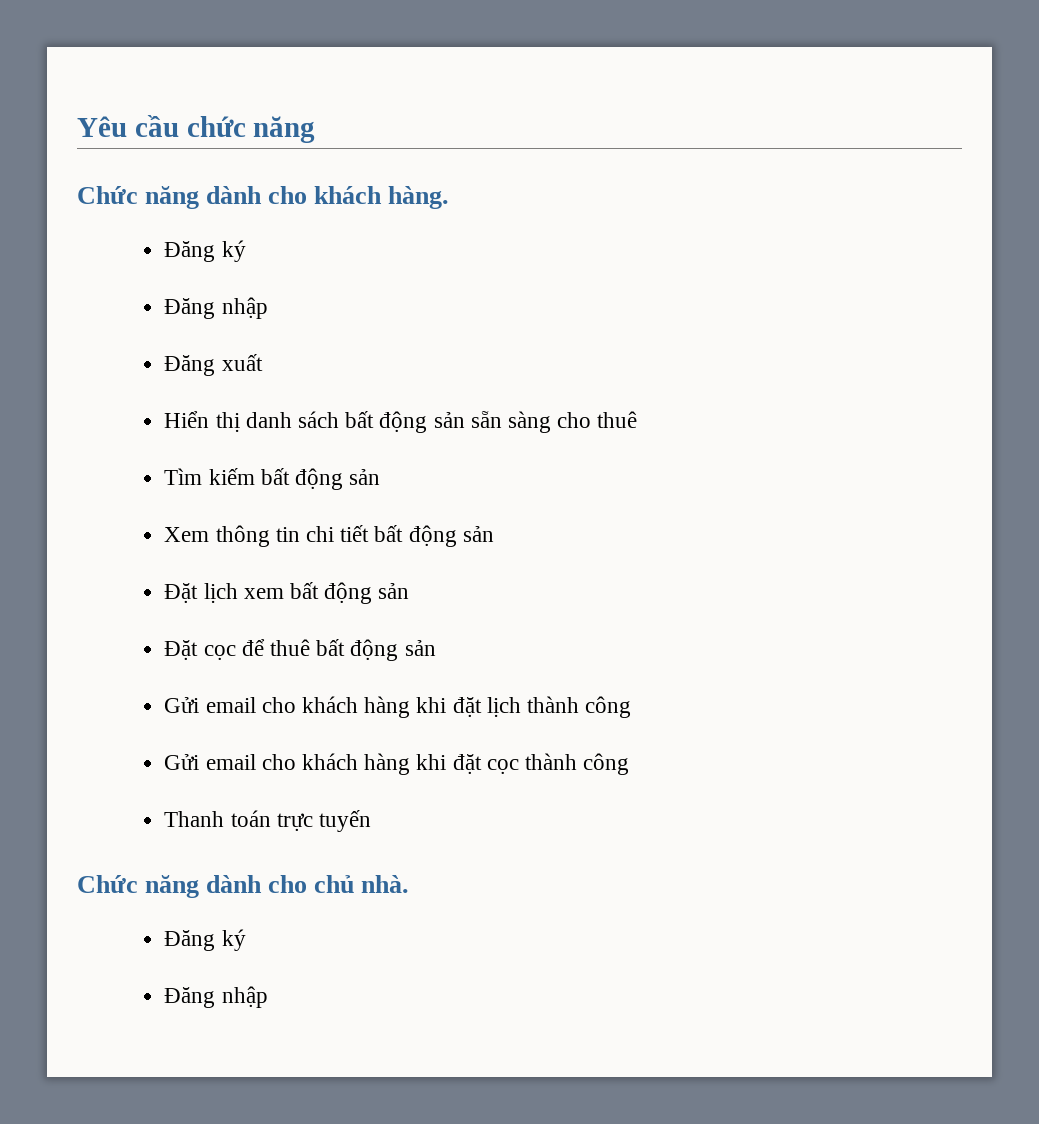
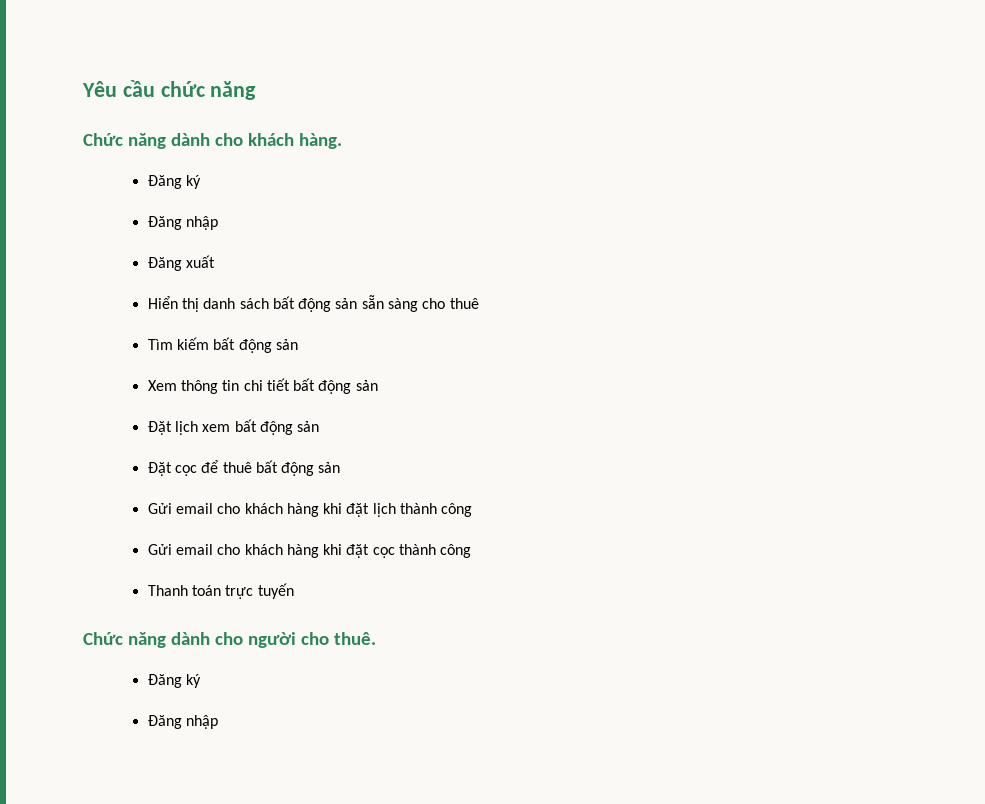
[314,875,410,893] chủ nhà. -> [247,632,376,648] người cho thuê.

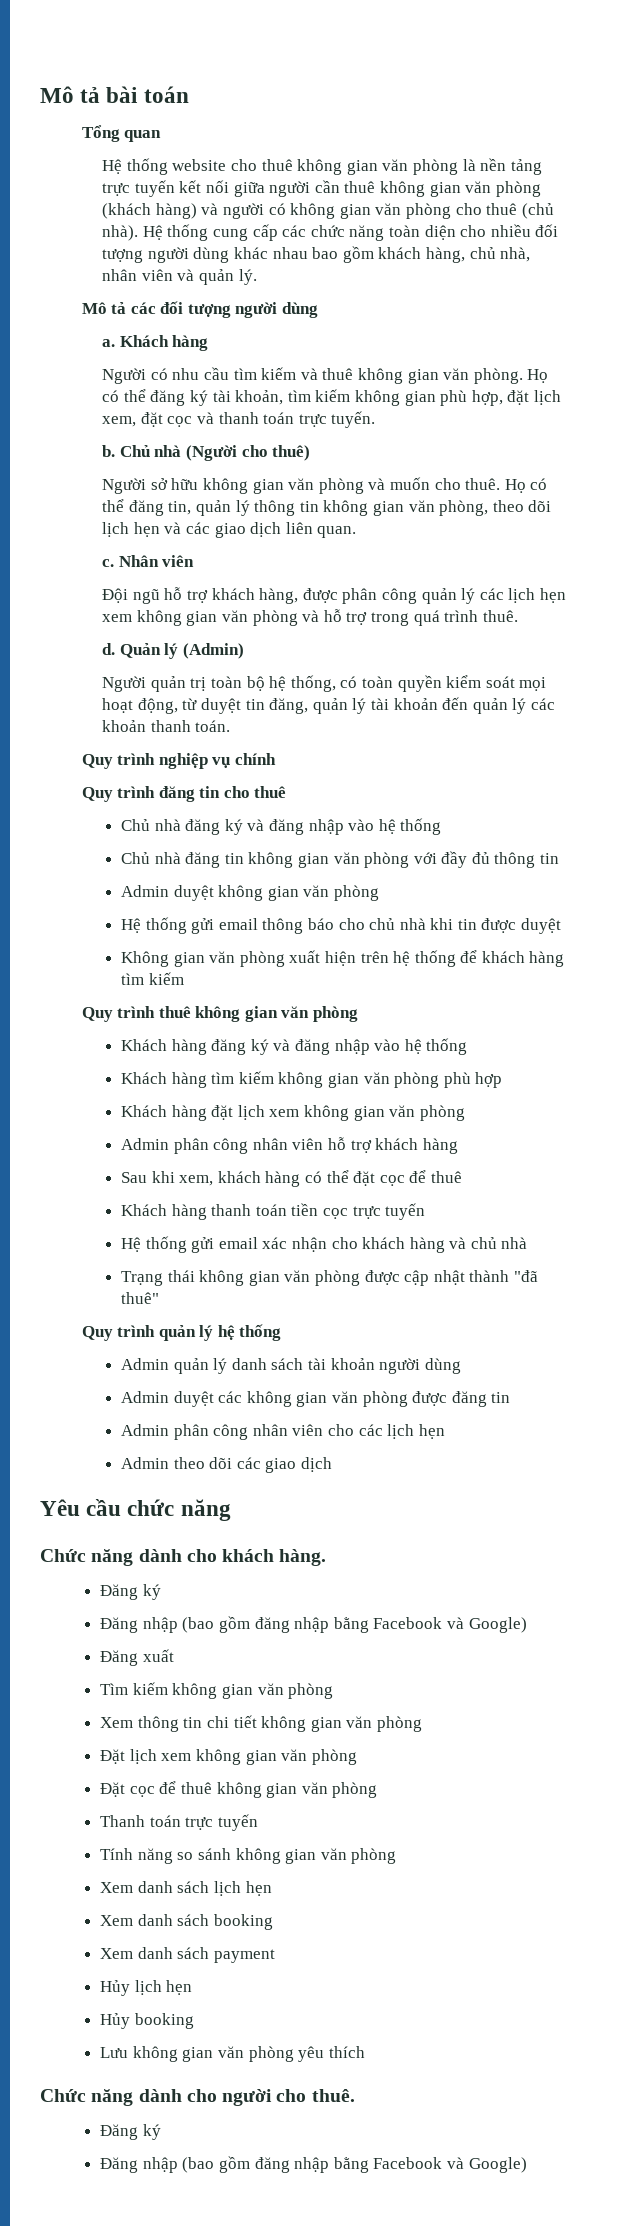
(82, 89) none -> [40,86,189,103] [81,125,162,142] [102,158,542,175] [102,180,541,197] [102,203,554,219] [102,224,559,241] [102,246,531,263] [102,269,257,285] [81,301,319,318] [102,335,209,351] [102,367,549,384] [102,389,561,406] [102,411,376,428] [102,445,311,461] [102,477,548,494] [102,499,552,516] [102,522,357,538] [102,555,195,567] [102,587,566,604] [102,609,518,626] [102,643,245,659] [102,675,547,692] [102,697,555,714] [102,720,231,732] [81,753,276,769] [81,786,287,802] [120,818,442,835] [120,851,560,868] [120,885,379,901] [120,917,562,934] [120,950,565,967] [120,972,184,985] [81,1006,359,1022] [120,1038,468,1055] [120,1071,503,1088] [120,1105,465,1121] [120,1137,458,1154] [120,1170,462,1187] [120,1203,426,1220] [120,1236,528,1253] [120,1270,538,1286] [120,1292,159,1304] [81,1324,282,1341] [120,1358,461,1374] [120,1391,511,1407] [120,1424,445,1440] [120,1457,332,1473] Mô tả bài toán // Tổng quan // Hệ thống website cho thuê không gian văn phòng là nền tảng trực tuyến kết nối giữa người cần thuê không gian văn phòng (khách hàng) và người có không gian văn phòng cho thuê (chủ nhà). Hệ thống cung cấp các chức năng toàn diện cho nhiều đối tượng người dùng khác nhau bao gồm khách hàng, chủ nhà, nhân viên và quản lý. // Mô tả các đối tượng người dùng // a. Khách hàng // Người có nhu cầu tìm kiếm và thuê không gian văn phòng. Họ có thể đăng ký tài khoản, tìm kiếm không gian phù hợp, đặt lịch xem, đặt cọc và thanh toán trực tuyến. // b. Chủ nhà (Người cho thuê) // Người sở hữu không gian văn phòng và muốn cho thuê. Họ có thể đăng tin, quản lý thông tin không gian văn phòng, theo dõi lịch hẹn và các giao dịch liên quan. // c. Nhân viên // Đội ngũ hỗ trợ khách hàng, được phân công quản lý các lịch hẹn xem không gian văn phòng và hỗ trợ trong quá trình thuê. // d. Quản lý (Admin) // Người quản trị toàn bộ hệ thống, có toàn quyền kiểm soát mọi hoạt động, từ duyệt tin đăng, quản lý tài khoản đến quản lý các khoản thanh toán. // Quy trình nghiệp vụ chính // Quy trình đăng tin cho thuê // Chủ nhà đăng ký và đăng nhập vào hệ thống // Chủ nhà đăng tin không gian văn phòng với đầy đủ thông tin // Admin duyệt không gian văn phòng // Hệ thống gửi email thông báo cho chủ nhà khi tin được duyệt // Không gian văn phòng xuất hiện trên hệ thống để khách hàng tìm kiếm // Quy trình thuê không gian văn phòng // Khách hàng đăng ký và đăng nhập vào hệ thống // Khách hàng tìm kiếm không gian văn phòng phù hợp // Khách hàng đặt lịch xem không gian văn phòng // Admin phân công nhân viên hỗ trợ khách hàng // Sau khi xem, khách hàng có thể đặt cọc để thuê // Khách hàng thanh toán tiền cọc trực tuyến // Hệ thống gửi email xác nhận cho khách hàng và chủ nhà // Trạng thái không gian văn phòng được cập nhật thành "đã thuê" // Quy trình quản lý hệ thống // Admin quản lý danh sách tài khoản người dùng // Admin duyệt các không gian văn phòng được đăng tin // Admin phân công nhân viên cho các lịch hẹn // Admin theo dõi các giao dịch //
[147,255,215,271] [147,295,479,312] [147,337,298,353] // Đăng xuất // Hiển thị danh sách bất động sản sẵn sàng cho thuê // Tìm kiếm bất động sản -> [182,1616,527,1633] [100,1649,174,1666] [100,1682,334,1699] (bao gồm đăng nhập bằng Facebook và Google) // Đăng xuất // Tìm kiếm không gian văn phòng
[293,378,378,394] bất động sản -> [261,1716,422,1732] không gian văn phòng
[234,419,320,435] bất động sản -> [195,1749,357,1765] không gian văn phòng
[255,460,341,476] [147,503,473,517] [147,544,472,558] [147,583,294,599] bất động sản // Gửi email cho khách hàng khi đặt lịch thành công // Gửi email cho khách hàng khi đặt cọc thành công // Thanh toán trực tuyến -> [216,1782,378,1798] [100,1814,258,1831] [100,1848,397,1864] [100,1881,272,1896] [100,1914,273,1930] [100,1947,275,1963] [100,1980,193,1996] [100,2013,194,2029] [100,2046,365,2062] không gian văn phòng // Thanh toán trực tuyến // Tính năng so sánh không gian văn phòng // Xem danh sách lịch hẹn // Xem danh sách booking // Xem danh sách payment // Hủy lịch hẹn // Hủy booking // Lưu không gian văn phòng yêu thích
(218, 722) none -> [182,2156,527,2173] (bao gồm đăng nhập bằng Facebook và Google)

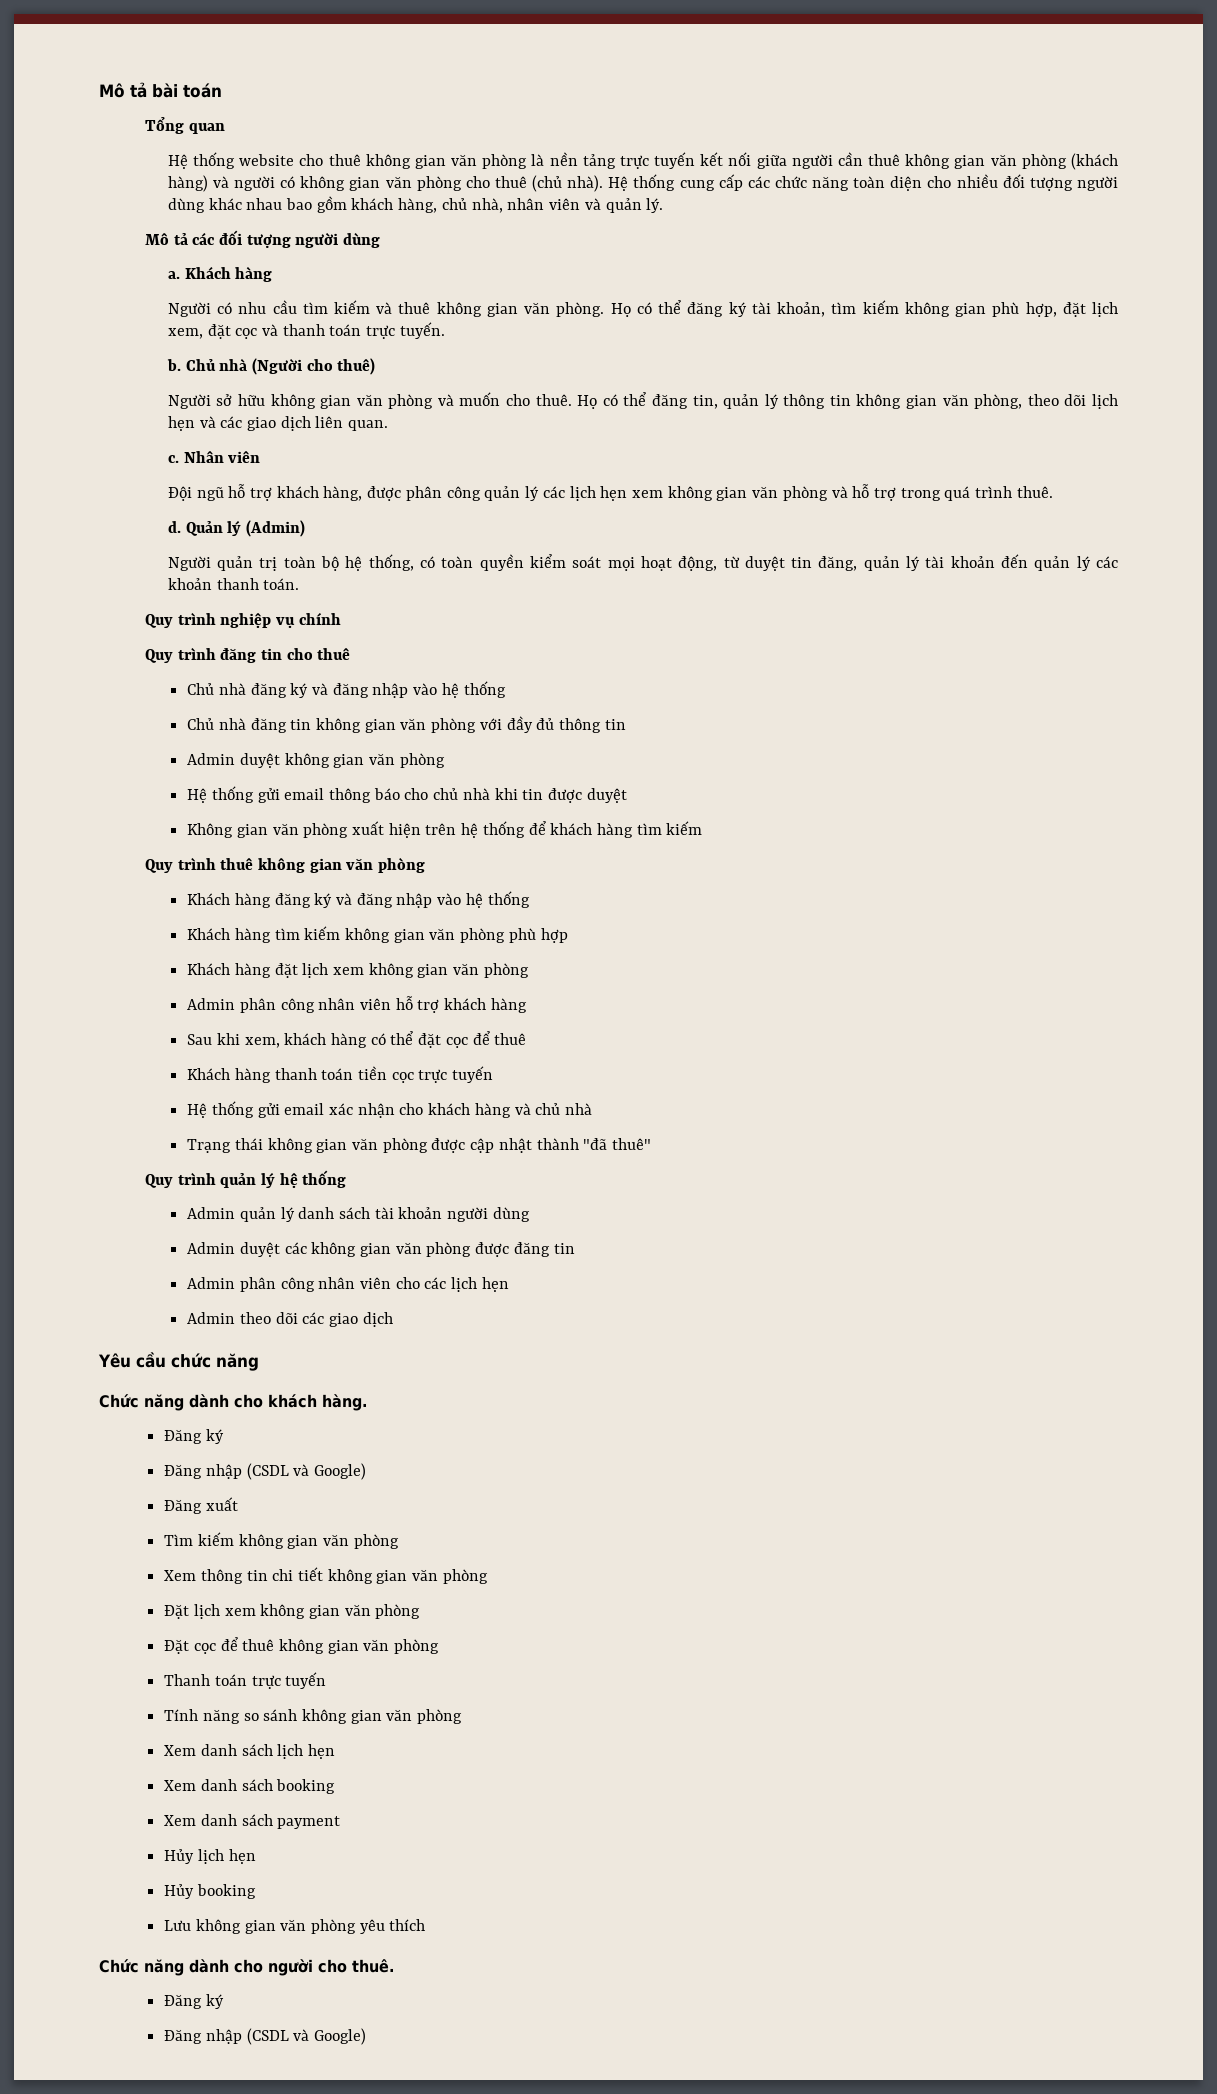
[182,1616,443,1633] (bao gồm đăng nhập bằng Facebook -> [246,1463,289,1480] (CSDL
[182,2156,443,2173] (bao gồm đăng nhập bằng Facebook -> [246,2028,289,2045] (CSDL

